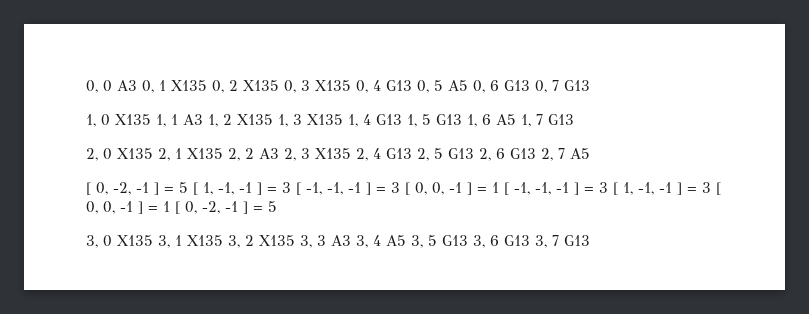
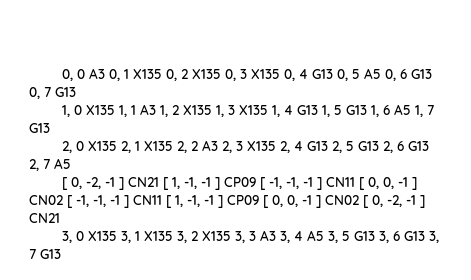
[164,182,721,195] [86,201,277,214] = 5 [ 1, -1, -1 ] = 3 [ -1, -1, -1 ] = 3 [ 0, 0, -1 ] = 1 [ -1, -1, -1 ] = 3 [ 1, -1, -1 ] = 3 [ 0, 0, -1 ] = 1 [ 0, -2, -1 ] = 5 -> [127,177,417,190] [29,195,425,208] [29,213,60,223] CN21 [ 1, -1, -1 ] CP09 [ -1, -1, -1 ] CN11 [ 0, 0, -1 ] CN02 [ -1, -1, -1 ] CN11 [ 1, -1, -1 ] CP09 [ 0, 0, -1 ] CN02 [ 0, -2, -1 ] CN21

